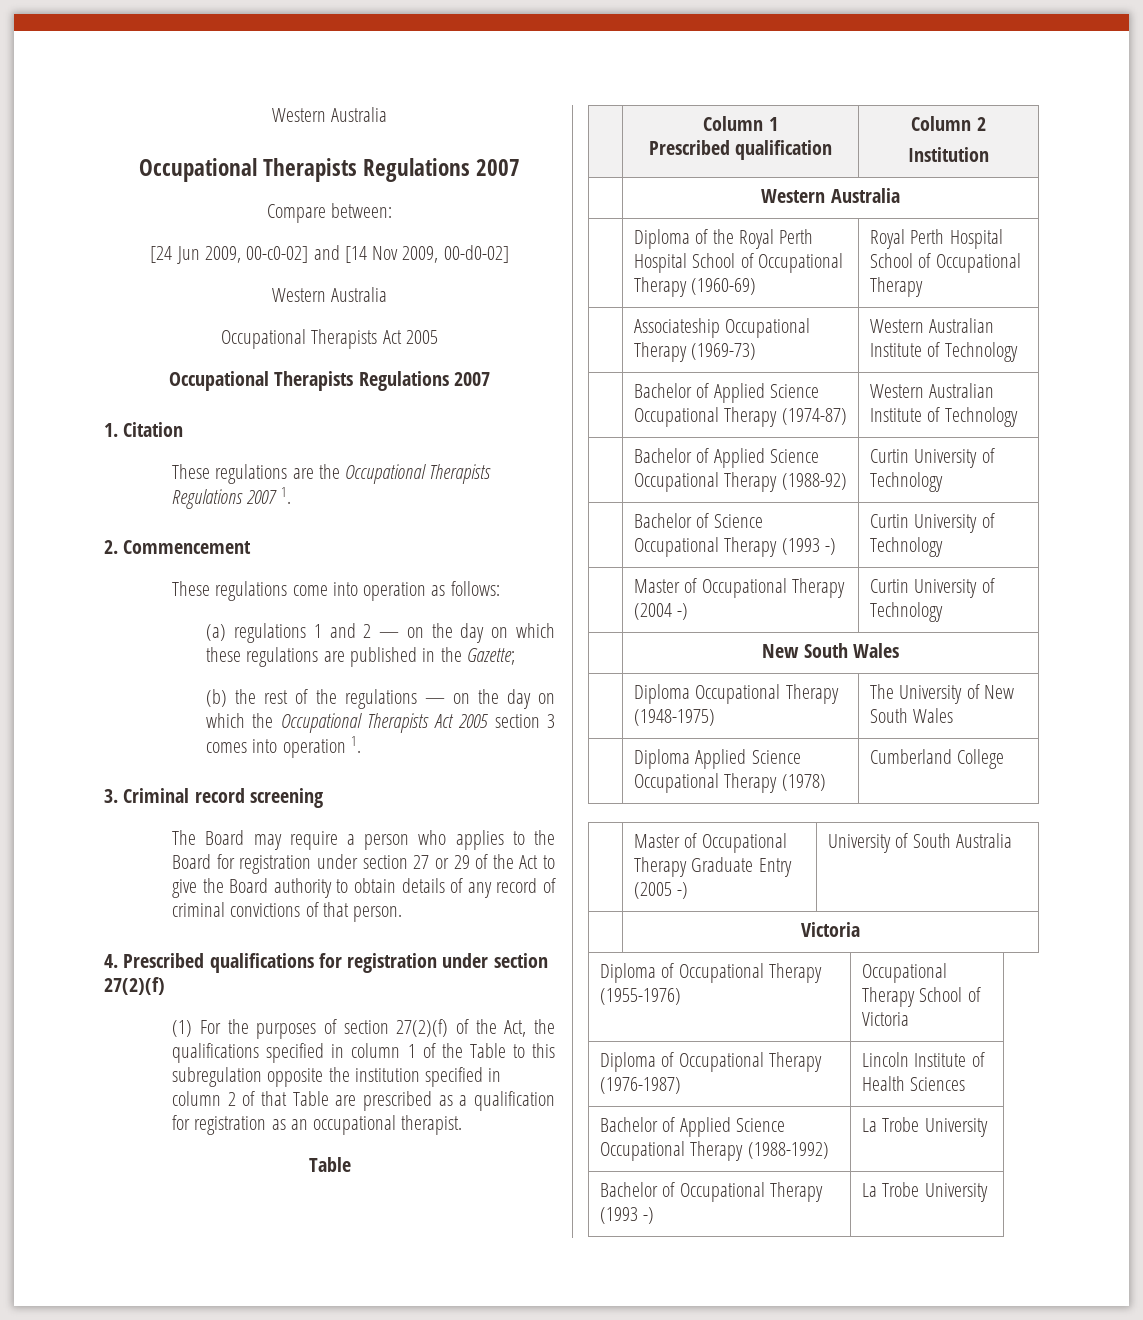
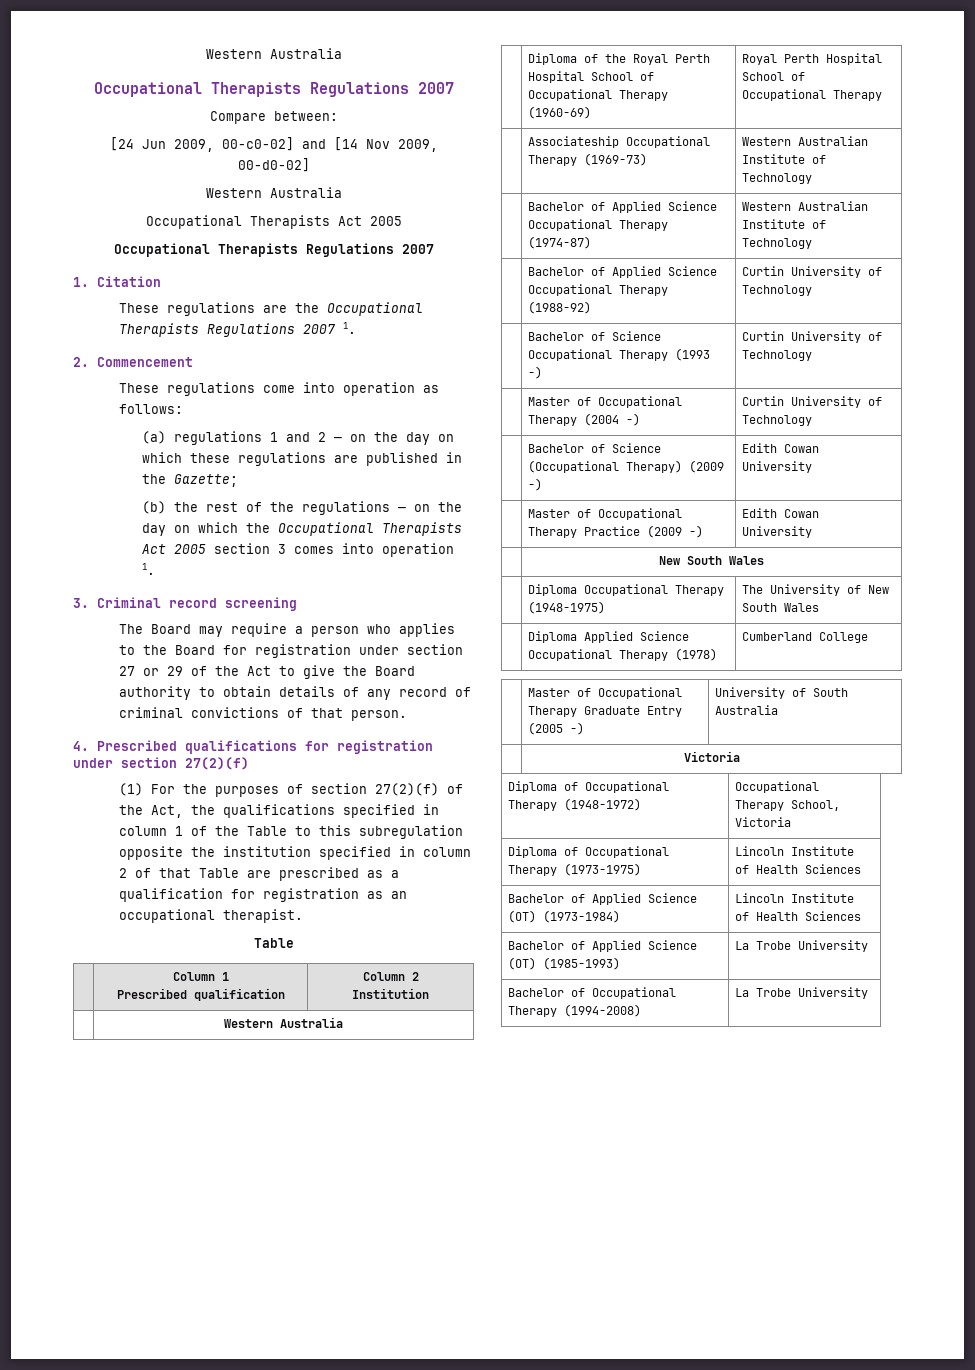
(944, 612) none -> [527,443,661,453] [527,460,724,473] [527,478,542,491] [741,443,819,453] [741,461,812,473] [527,508,682,520] [527,525,703,538] [741,508,819,518] [741,526,812,538] // | Bachelor of Science (Occupational Therapy) (2009 -) | Edith Cowan University // | Master of Occupational Therapy Practice (2009 -) | Edith Cowan University
[600,988,682,1005] [862,963,948,983] [862,987,981,1007] [862,1012,910,1026] [600,1052,822,1072] [600,1077,682,1094] [862,1052,985,1067] [862,1076,966,1091] [600,1117,785,1137] [600,1141,829,1161] (1955-1976) | Occupational Therapy School of Victoria // Diploma of Occupational Therapy (1976-1987) | Lincoln Institute of Health Sciences // Bachelor of Applied Science Occupational Therapy (1988-1992) -> [563,798,641,811] [734,781,819,793] [734,800,840,811] [734,817,791,827] [507,846,669,858] [507,863,641,876] [734,846,854,856] [734,864,861,874] [507,893,697,905] [507,910,620,923] [734,893,854,903] [734,911,861,921] [507,940,697,952] [507,957,620,970] (1948-1972) | Occupational Therapy School, Victoria // Diploma of Occupational Therapy (1973-1975) | Lincoln Institute of Health Sciences // Bachelor of Applied Science (OT) (1973-1984) | Lincoln Institute of Health Sciences // Bachelor of Applied Science (OT) (1985-1993)
[600,1207,655,1224] (1993 -) -> [563,1004,641,1017] (1994-2008)

